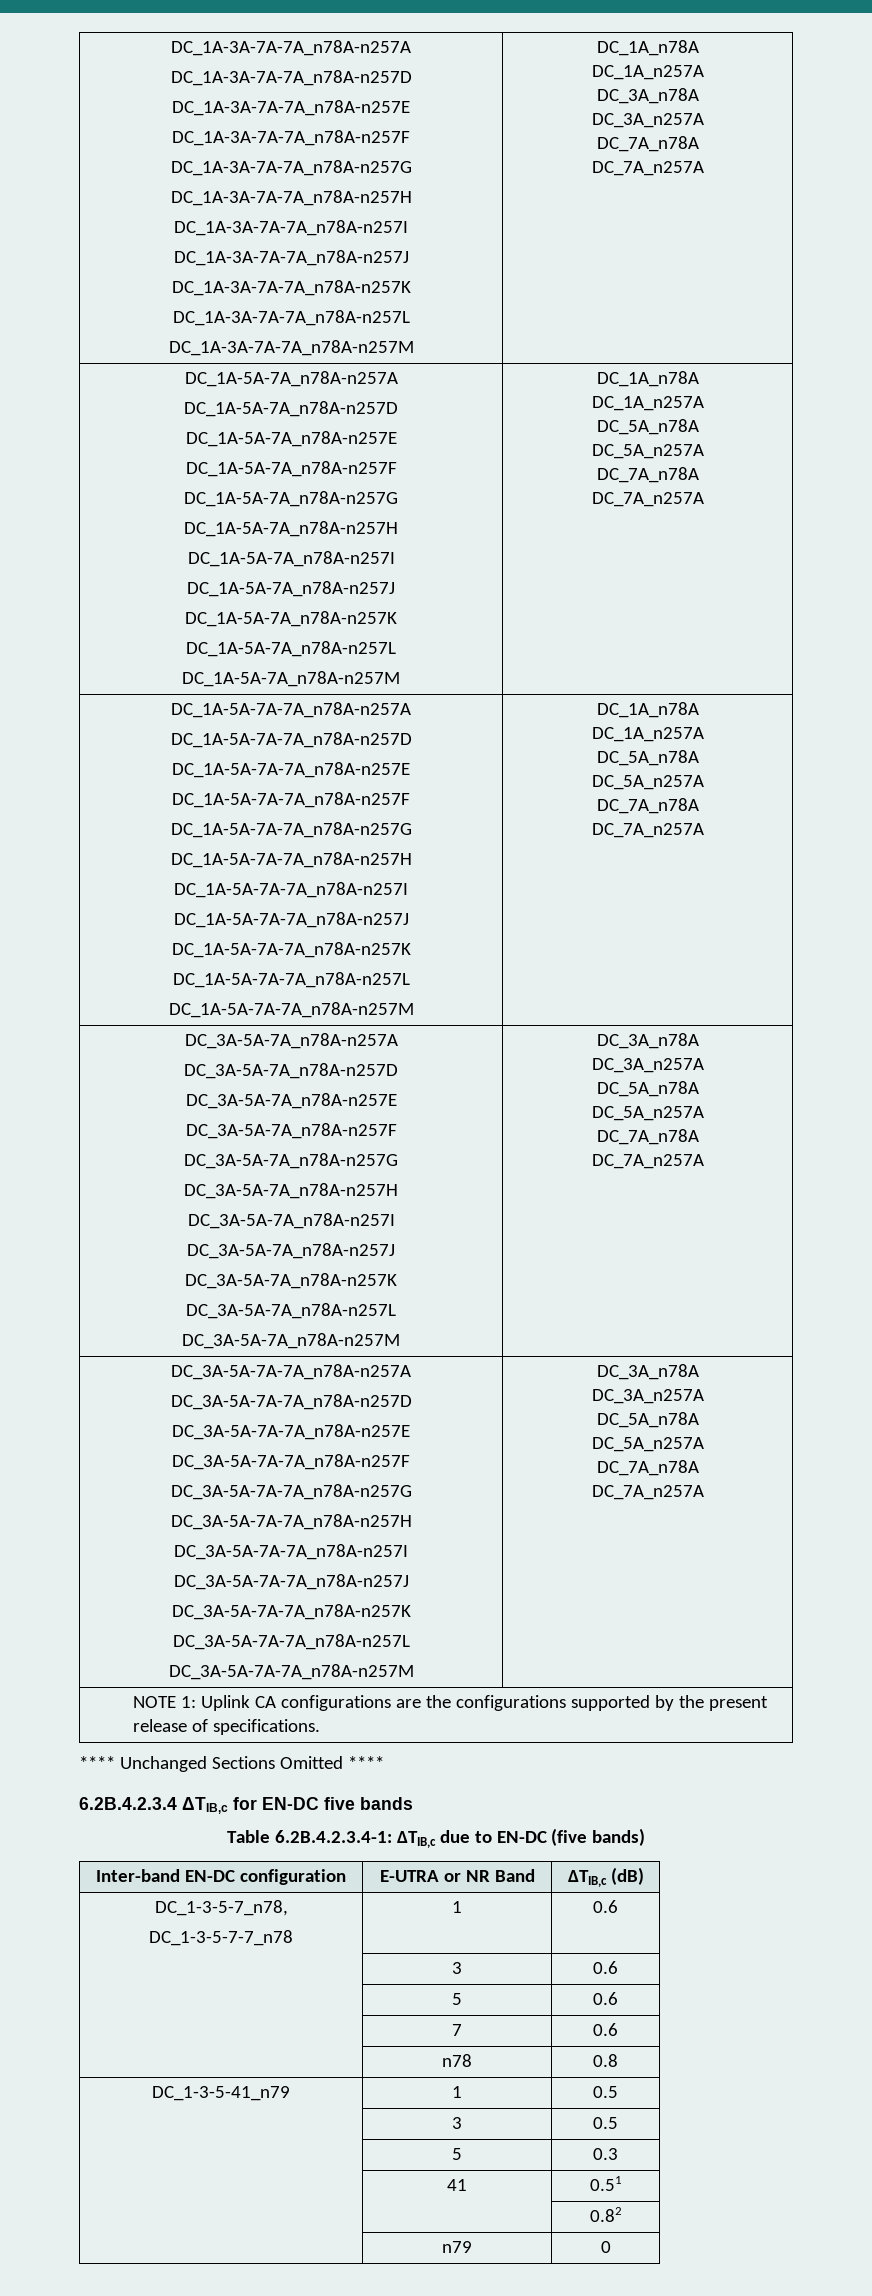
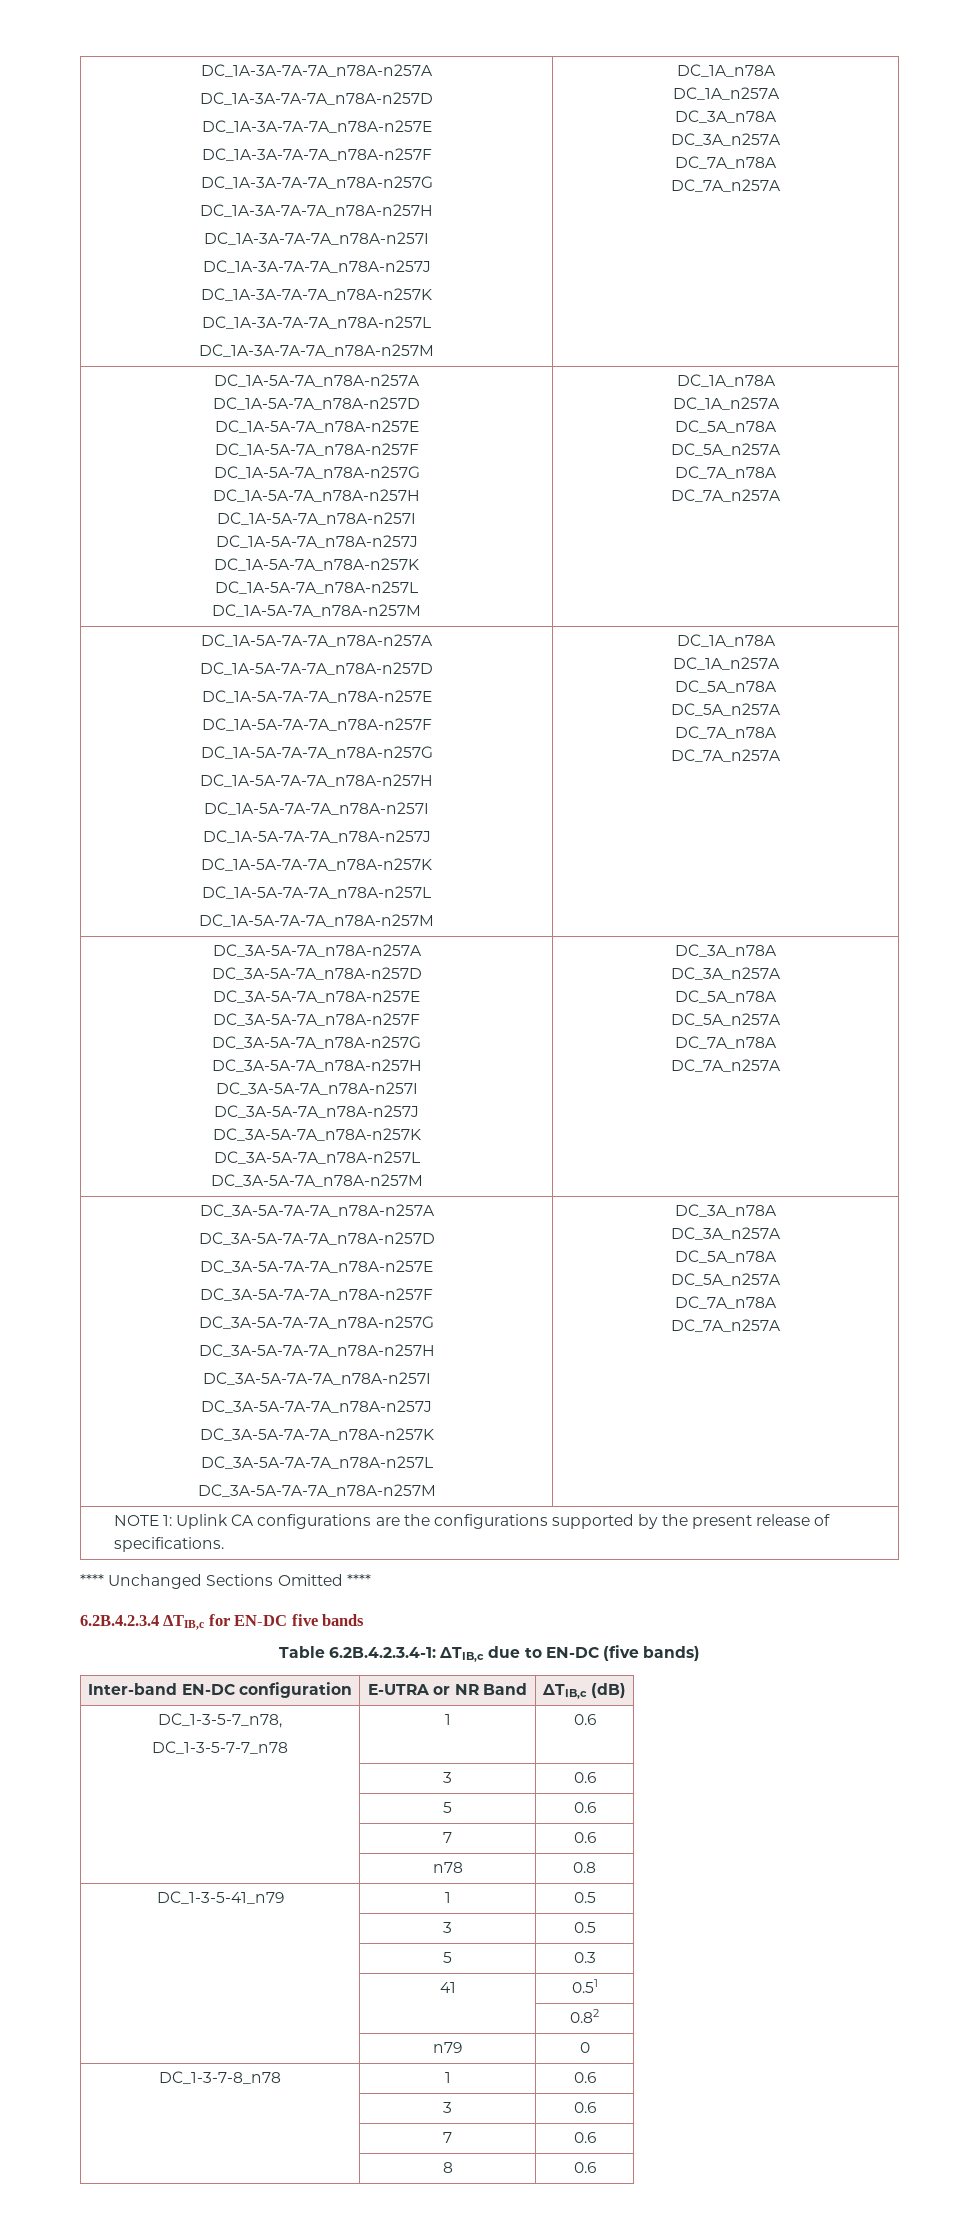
(611, 2247) none -> [159,2071,281,2084] [444,2072,451,2083] [573,2072,596,2083] [443,2102,452,2113] [573,2102,596,2113] [443,2132,452,2143] [573,2132,596,2143] [442,2162,453,2173] [573,2162,596,2173] // DC_1-3-7-8_n78 | 1 | 0.6 // | 3 | 0.6 // | 7 | 0.6 // | 8 | 0.6

